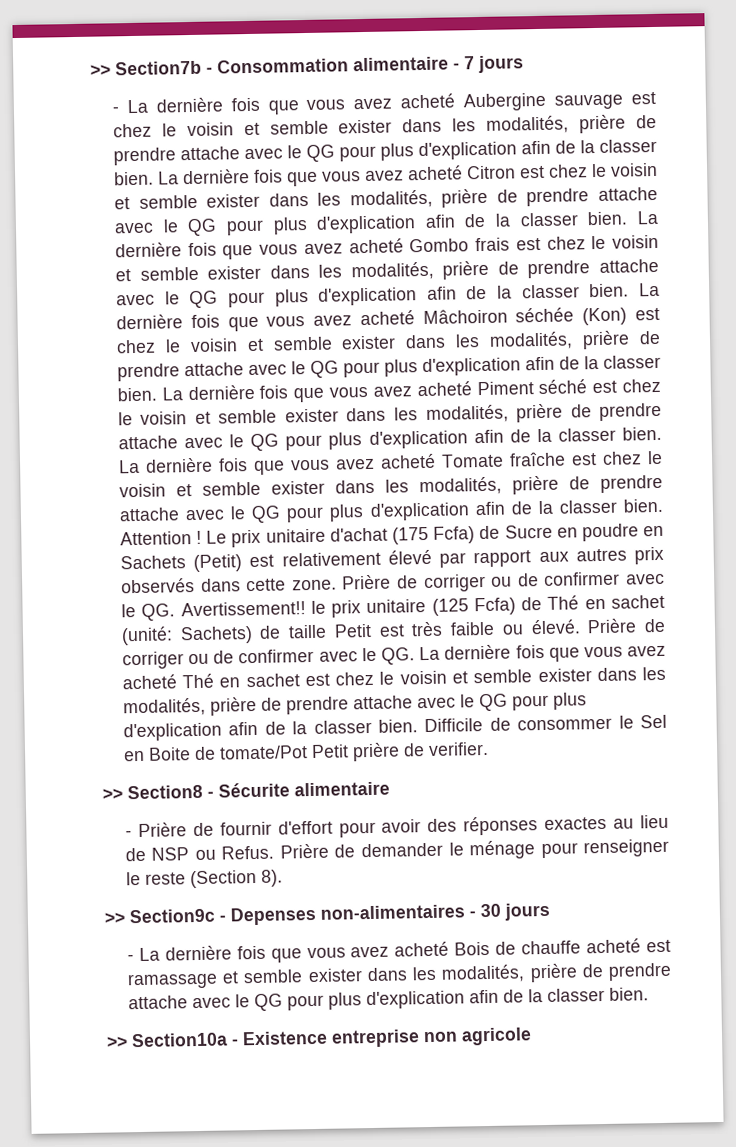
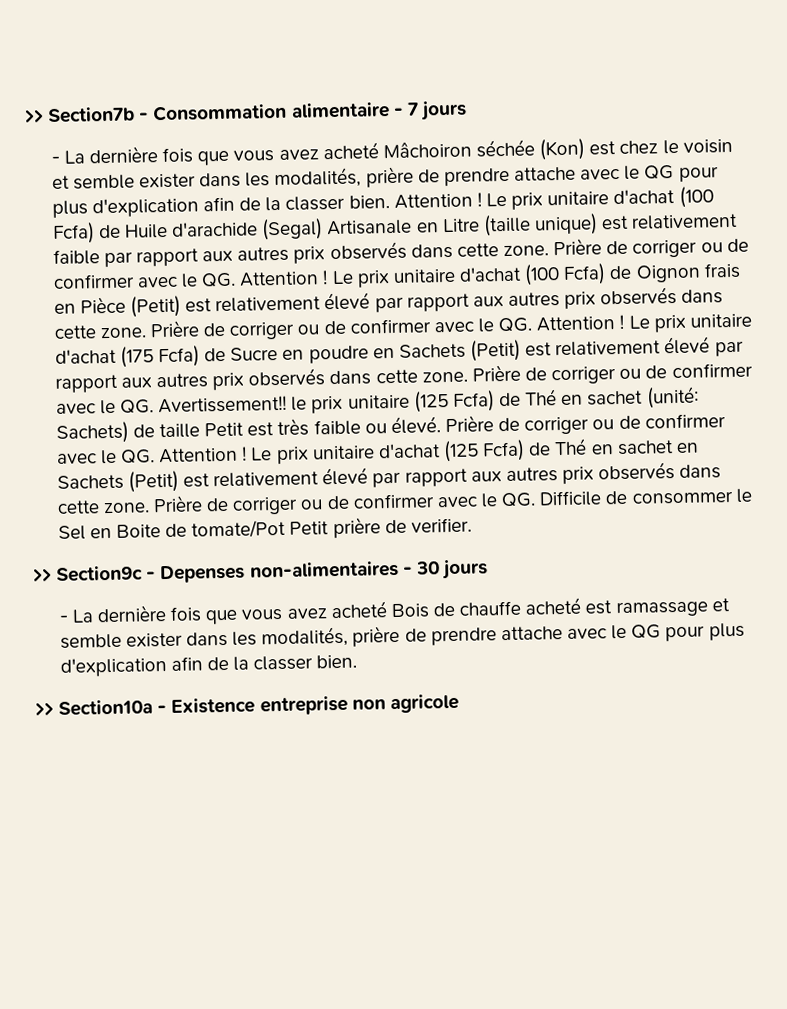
[463,91,656,112] [112,114,657,138] [112,138,657,166] [113,162,659,187] [113,186,658,210] [113,210,659,237] [114,234,659,260] [114,258,659,282] [115,282,660,309] [115,310,415,332] Aubergine sauvage est chez le voisin et semble exister dans les modalités, prière de prendre attache avec le QG pour plus d'explication afin de la classer bien. La dernière fois que vous avez acheté Citron est chez le voisin et semble exister dans les modalités, prière de prendre attache avec le QG pour plus d'explication afin de la classer bien. La dernière fois que vous avez acheté Gombo frais est chez le voisin et semble exister dans les modalités, prière de prendre attache avec le QG pour plus d'explication afin de la classer bien. La dernière fois que vous avez acheté -> (379, 151) none
[161,378,661,403] [117,402,663,426] [117,426,662,452] [118,450,663,475] [118,474,663,498] [118,498,663,523] La dernière fois que vous avez acheté Piment séché est chez le voisin et semble exister dans les modalités, prière de prendre attache avec le QG pour plus d'explication afin de la classer bien. La dernière fois que vous avez acheté Tomate fraîche est chez le voisin et semble exister dans les modalités, prière de prendre attache avec le QG pour plus d'explication afin de la classer bien. -> [393,186,714,210] [51,213,739,244] [52,238,749,268] [52,262,741,289] [53,286,724,318] [53,317,533,340] Attention ! Le prix unitaire d'achat (100 Fcfa) de Huile d'arachide (Segal) Artisanale en Litre (taille unique) est relativement faible par rapport aux autres prix observés dans cette zone. Prière de corriger ou de confirmer avec le QG. Attention ! Le prix unitaire d'achat (100 Fcfa) de Oignon frais en Pièce (Petit) est relativement élevé par rapport aux autres prix observés dans cette zone. Prière de corriger ou de confirmer avec le QG.
[419,644,666,662] [121,666,667,690] [122,692,587,717] [122,719,418,742] La dernière fois que vous avez acheté Thé en sachet est chez le voisin et semble exister dans les modalités, prière de prendre attache avec le QG pour plus d'explication afin de la classer bien. -> [158,438,699,465] [56,462,722,493] [56,492,537,515] Attention ! Le prix unitaire d'achat (125 Fcfa) de Thé en sachet en Sachets (Petit) est relativement élevé par rapport aux autres prix observés dans cette zone. Prière de corriger ou de confirmer avec le QG.
[102,781,390,800] [124,814,670,838] [124,838,670,862] [125,869,283,889] // >> Section8 - Sécurite alimentaire // - Prière de fournir d'effort pour avoir des réponses exactes au lieu de NSP ou Refus. Prière de demander le ménage pour renseigner le reste (Section 8). -> (472, 525) none

